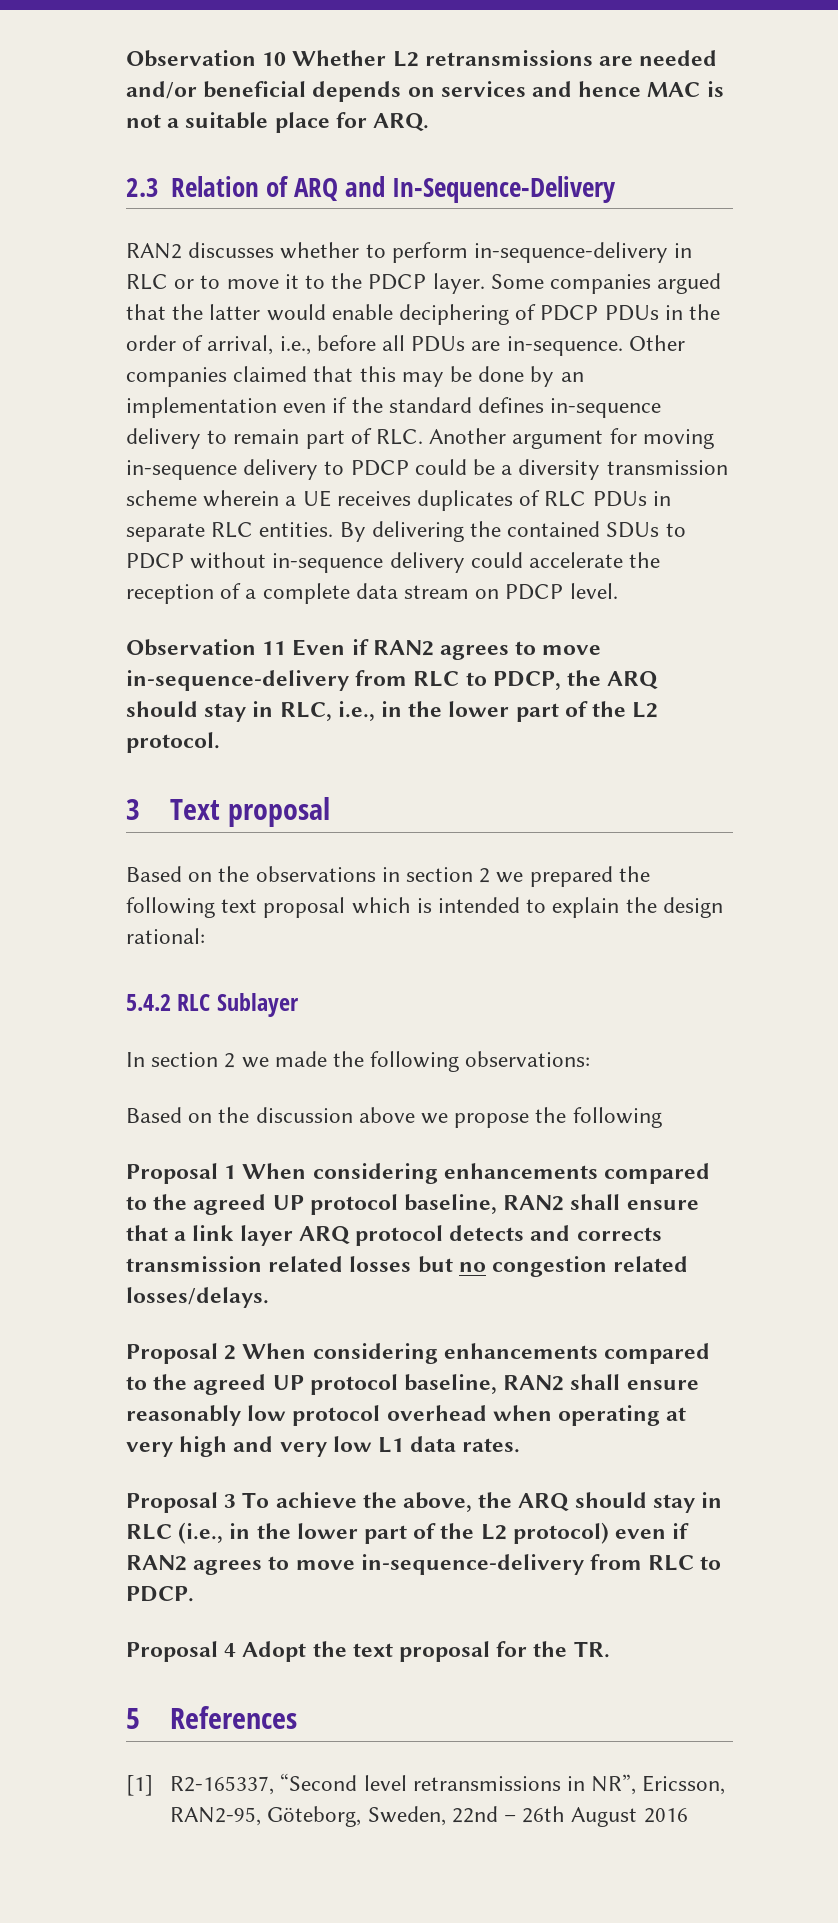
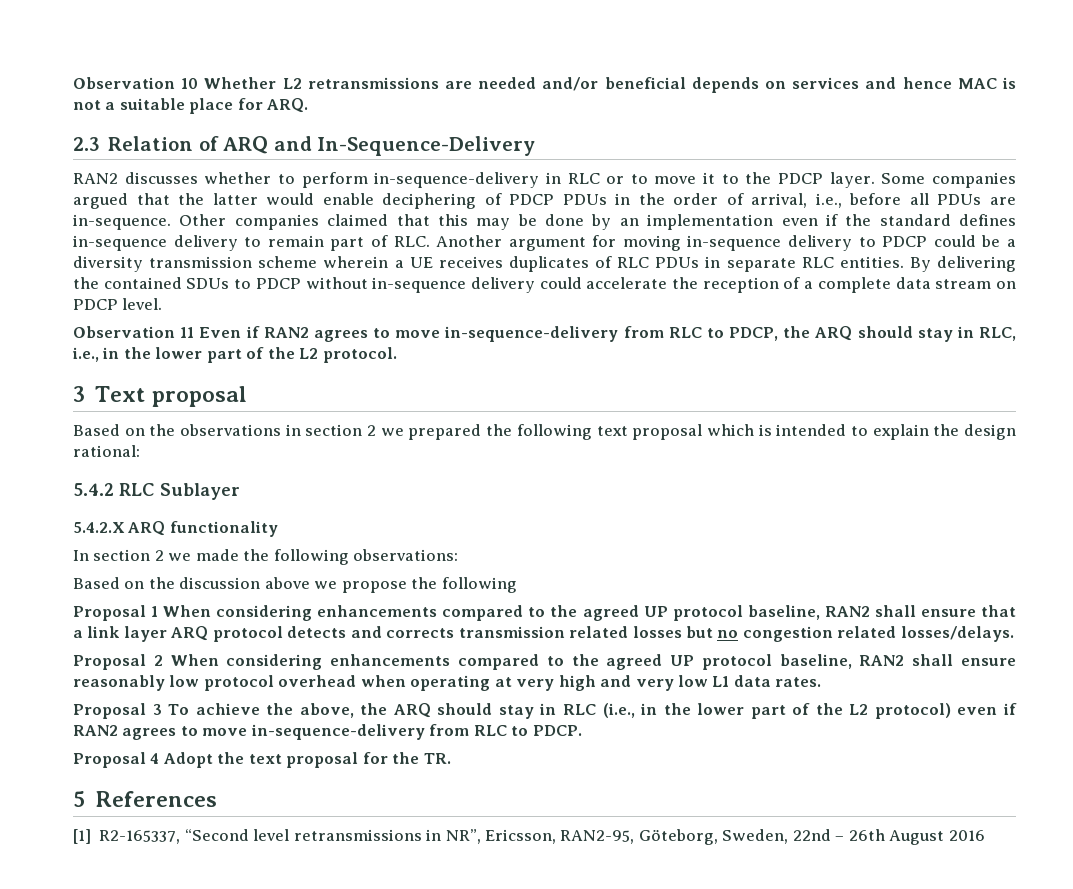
(299, 1005) none -> [73,521,278,537] // 5.4.2.X ARQ functionality

